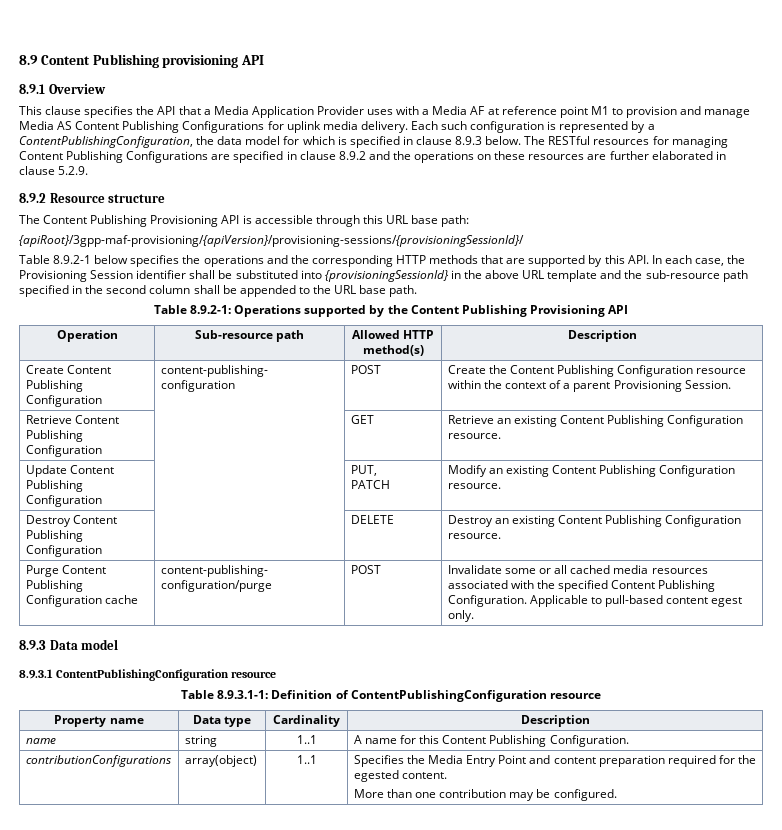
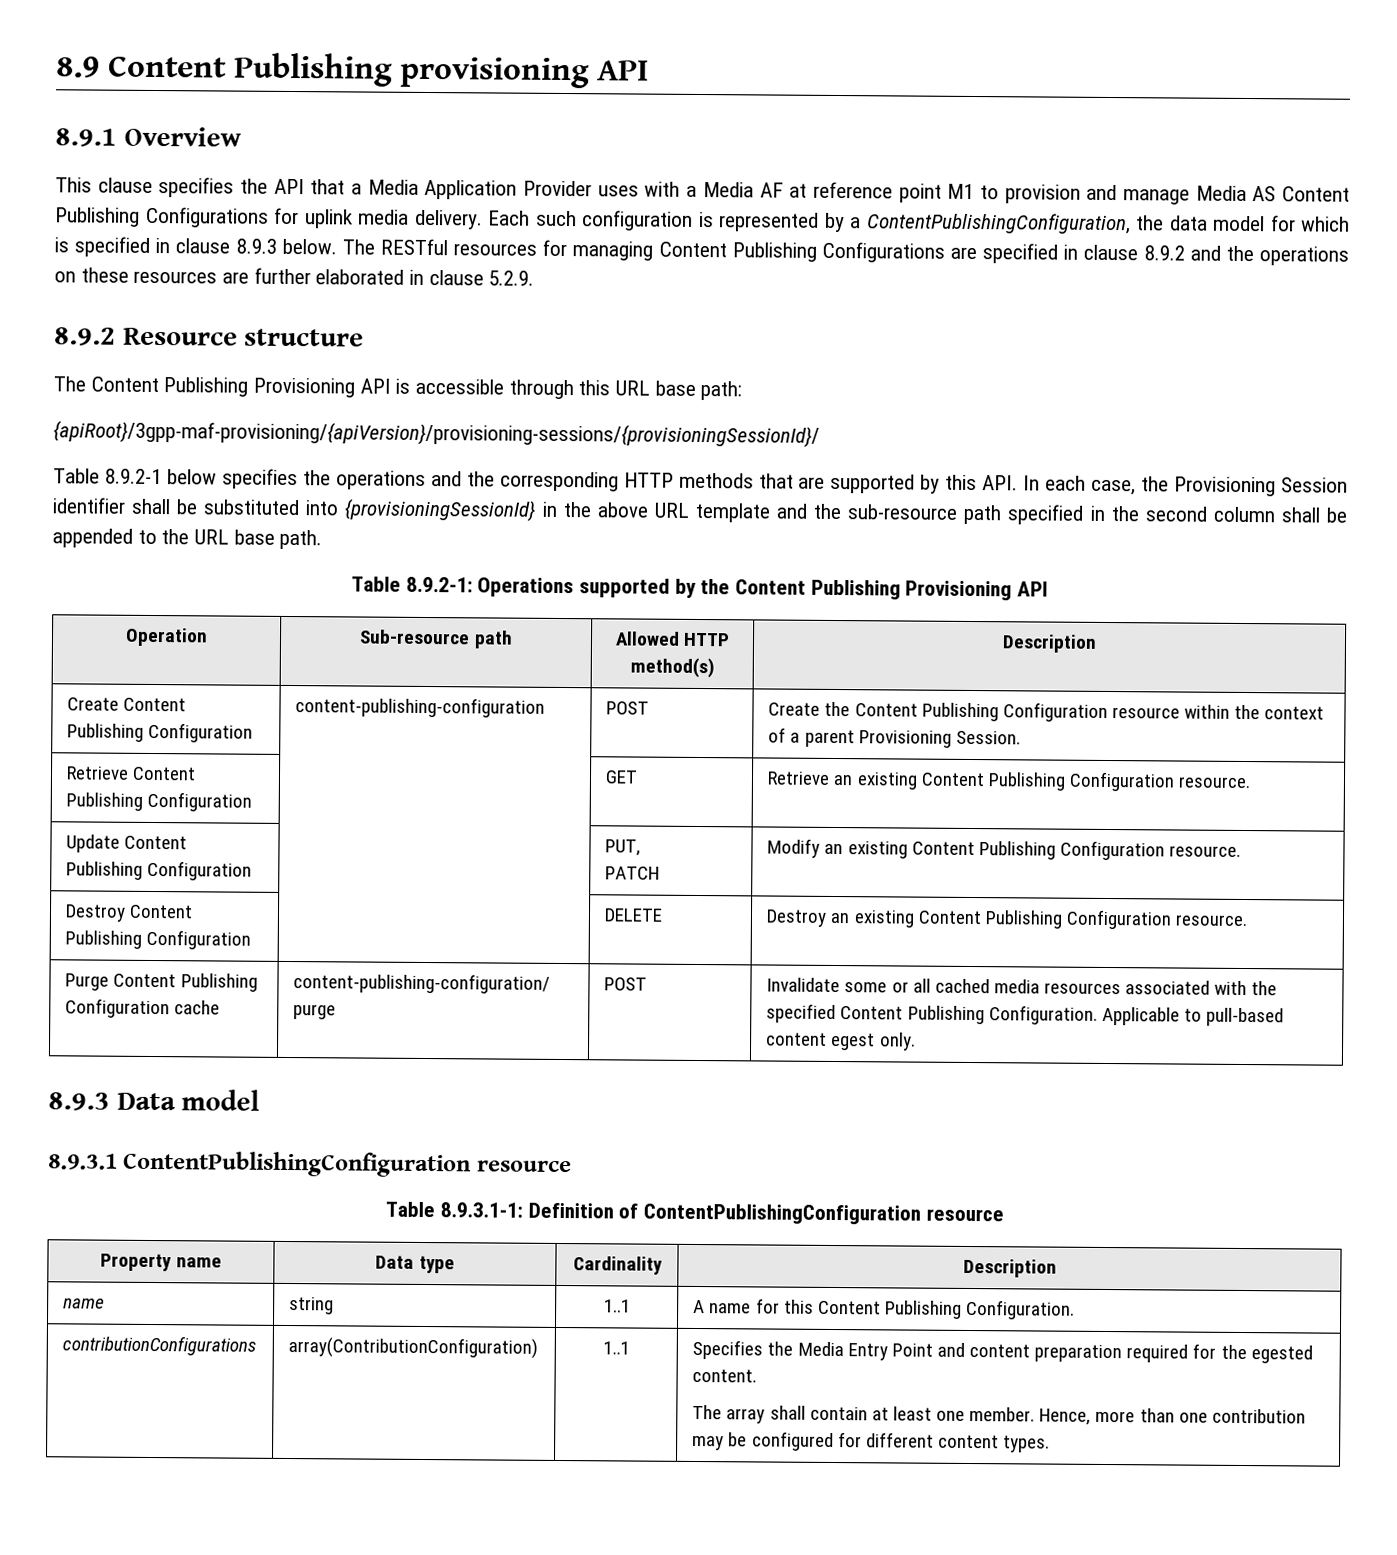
[184,755,257,767] array(object) -> [288,1337,539,1359] array(ContributionConfiguration)
[353,789,384,798] More -> [692,1404,1136,1425] The array shall contain at least one member. Hence, more
[553,789,617,801] configured. -> [751,1431,1051,1453] configured for different content types.

